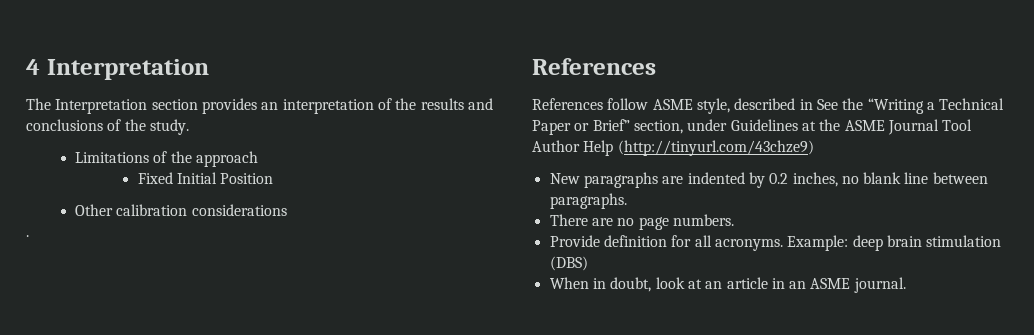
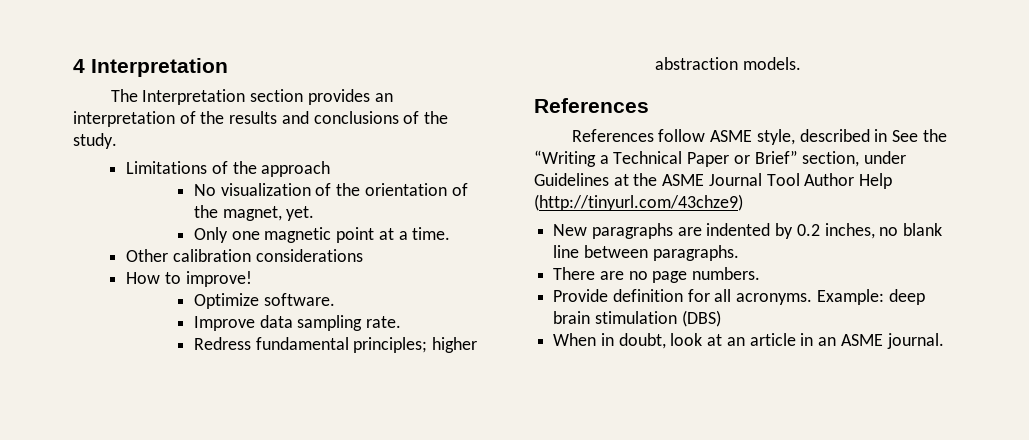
[137,172,274,184] [75,204,287,216] [26,235,29,237] Fixed Initial Position // Other calibration considerations // . -> [193,183,468,196] [193,205,315,221] [193,227,451,243] [126,249,363,262] [126,271,252,287] [193,293,335,309] [193,315,402,331] [193,337,478,353] [654,57,801,70] No visualization of the orientation of the magnet, yet. // Only one magnetic point at a time. // Other calibration considerations // How to improve! // Optimize software. // Improve data sampling rate. // Redress fundamental principles; higher abstraction models.

